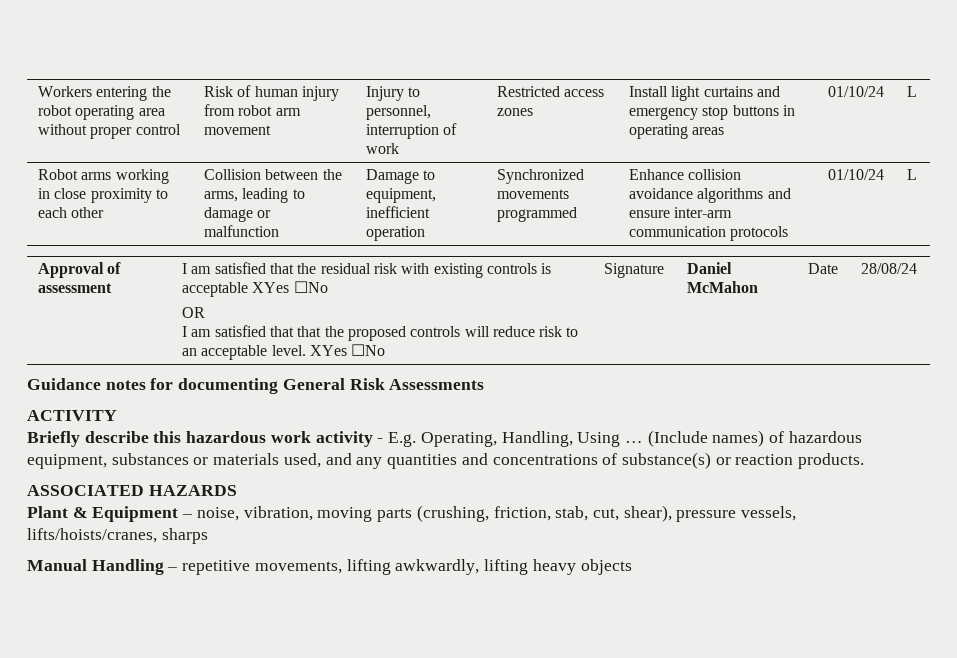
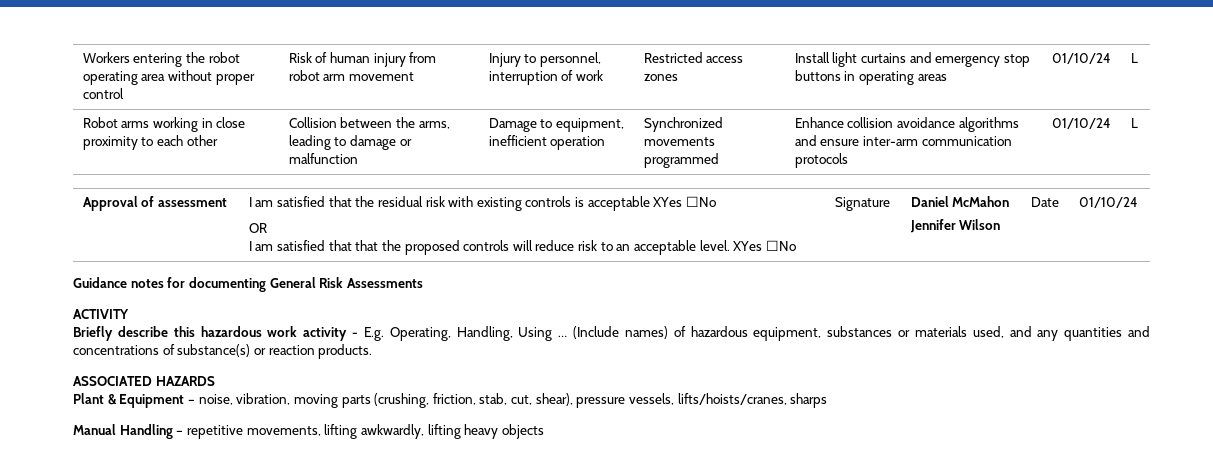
(758, 287) none -> [909,219,1001,233] // Jennifer Wilson
[860,263,917,274] 28/08/24 -> [1078,197,1138,208] 01/10/24

